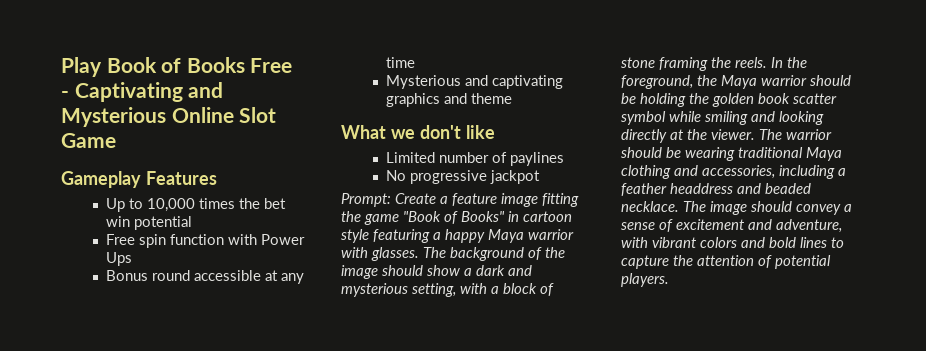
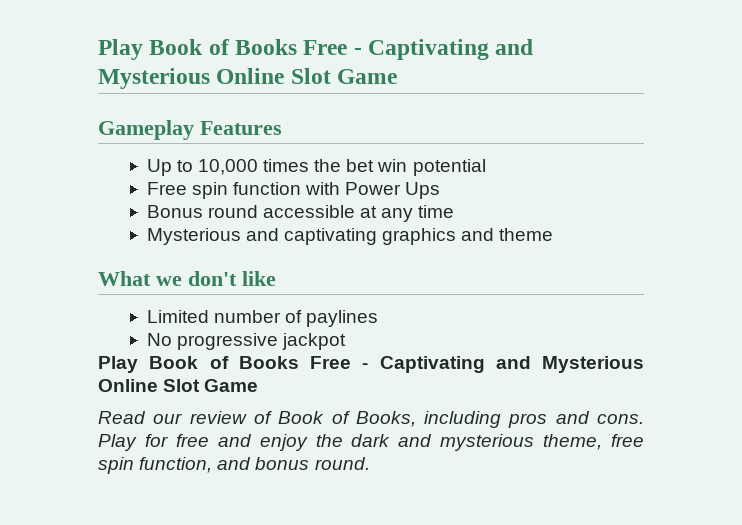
[341,193,579,207] [341,211,572,225] [341,229,574,243] [341,247,565,261] [341,265,532,279] [341,283,554,297] [621,57,807,71] [621,75,851,89] [621,93,837,107] [621,111,824,125] [621,129,832,143] [621,147,842,161] [621,165,846,179] [621,183,811,196] [621,201,852,215] [621,219,842,233] [621,237,844,248] [621,255,831,269] [621,273,669,287] Prompt: Create a feature image fitting the game "Book of Books" in cartoon style featuring a happy Maya warrior with glasses. The background of the image should show a dark and mysterious setting, with a block of stone framing the reels. In the foreground, the Maya warrior should be holding the golden book scatter symbol while smiling and looking directly at the viewer. The warrior should be wearing traditional Maya clothing and accessories, including a feather headdress and beaded necklace. The image should convey a sense of excitement and adventure, with vibrant colors and bold lines to capture the attention of potential players. -> [98,356,644,373] [98,379,259,392] [98,411,645,428] [98,434,644,451] [98,457,370,474] Play Book of Books Free - Captivating and Mysterious Online Slot Game // Read our review of Book of Books, including pros and cons. Play for free and enjoy the dark and mysterious theme, free spin function, and bonus round.

